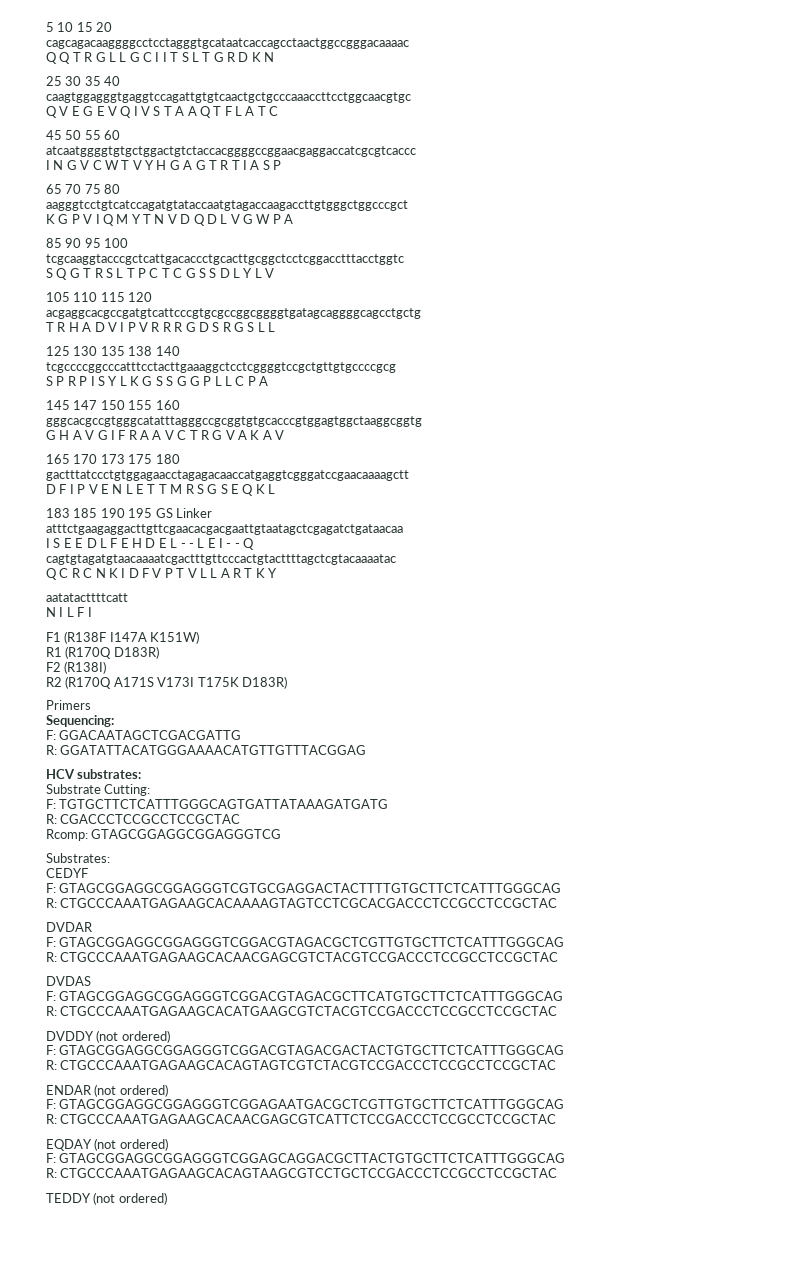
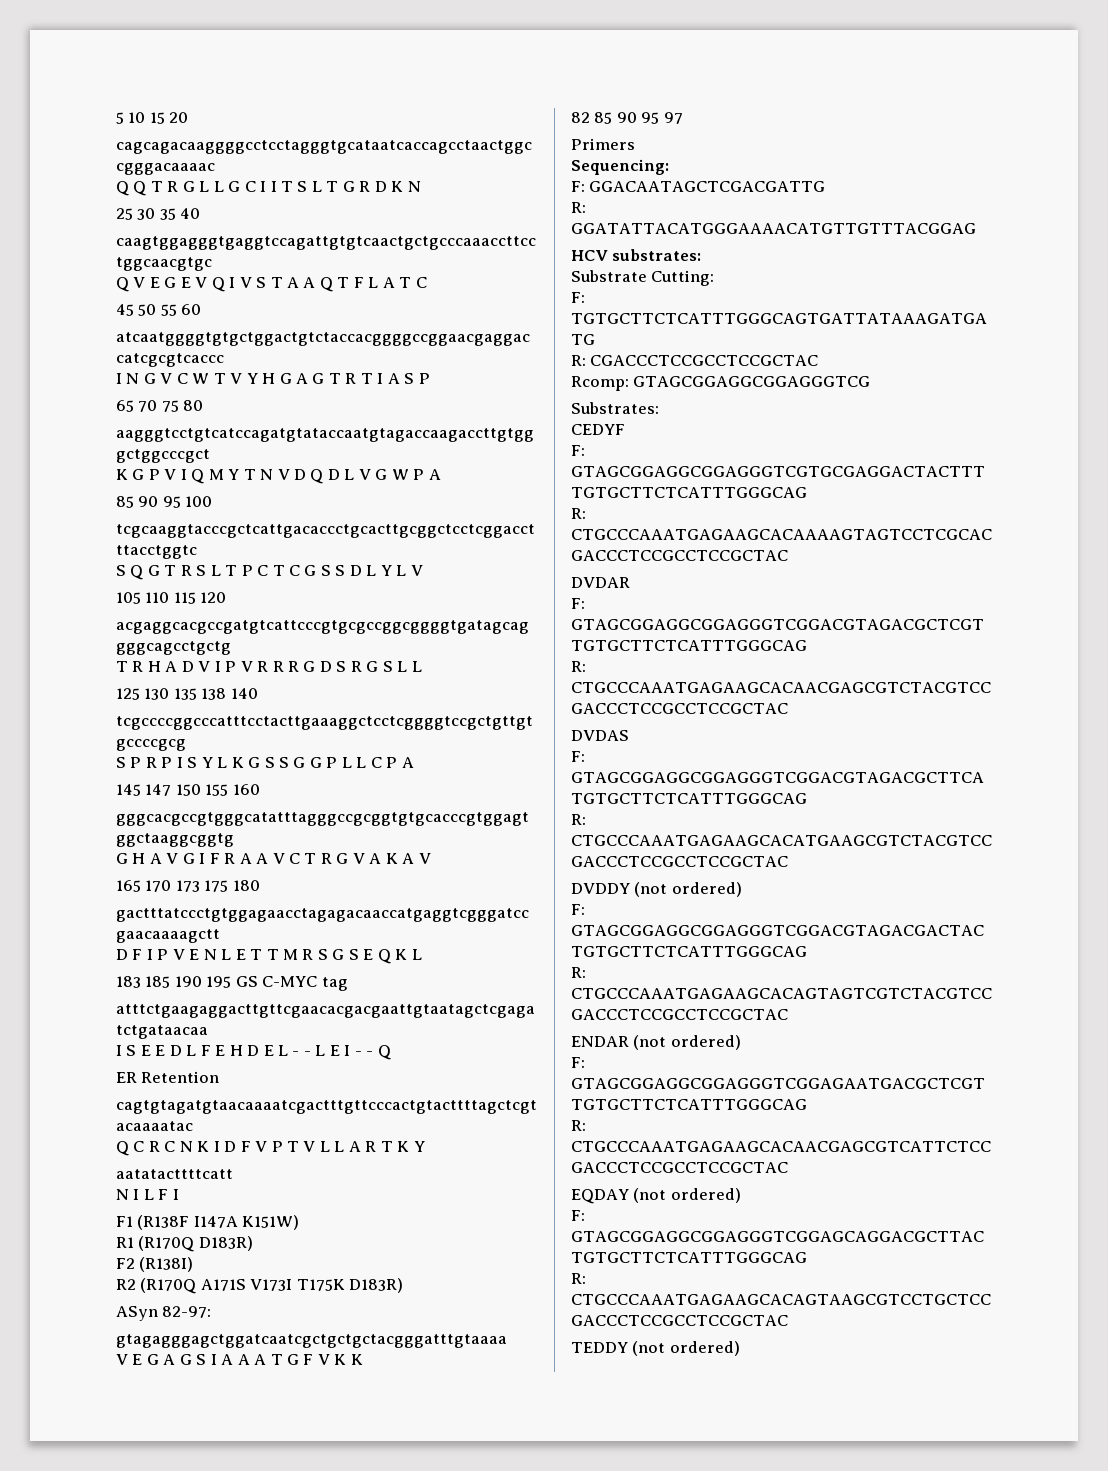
[175,508,212,518] Linker -> [262,976,348,991] C-MYC tag
(255, 544) none -> [116,1071,220,1083] // ER Retention
(287, 682) none -> [116,1306,212,1321] [116,1334,507,1348] [116,1354,363,1365] [571,112,683,124] // ASyn 82-97: // gtagagggagctggatcaatcgctgctgctacgggatttgtaaaa // V E G A G S I A A A T G F V K K // 82 85 90 95 97

